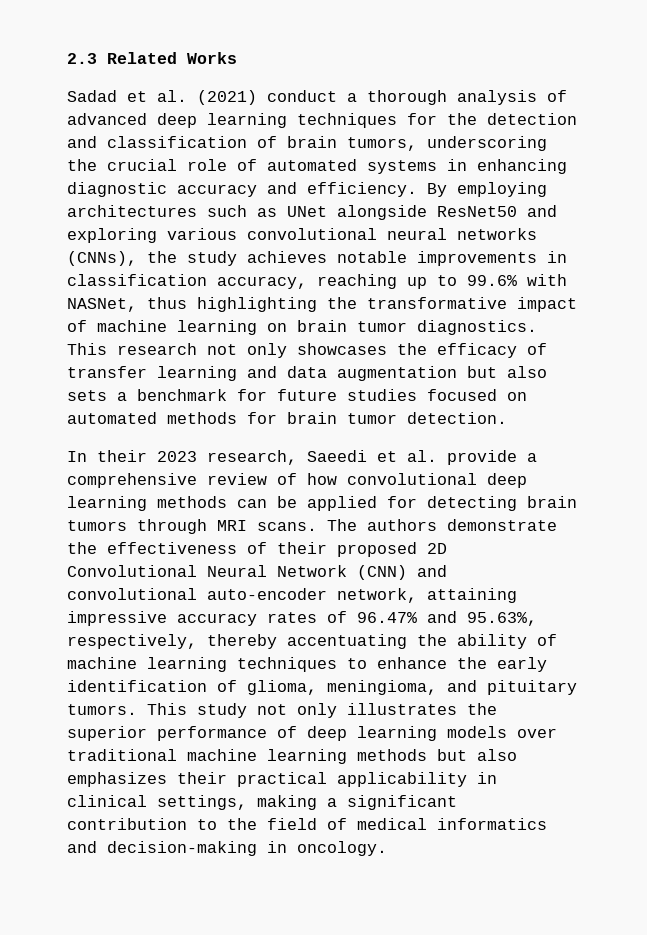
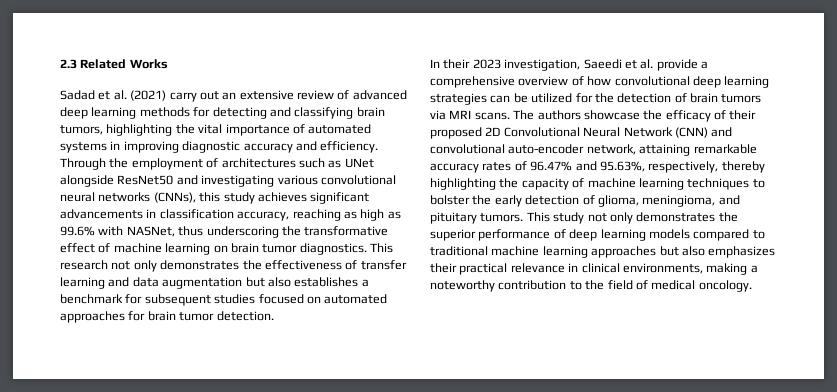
[267,90,567,105] [67,113,577,128] [67,136,547,151] [67,159,227,171] conduct a thorough analysis of advanced deep learning techniques for the detection and classification of brain tumors, underscoring the crucial role -> [169,90,407,102] [60,107,385,119] [60,124,290,136] carry out an extensive review of advanced deep learning methods for detecting and classifying brain tumors, highlighting the vital importance
[477,159,567,174] enhancing -> [123,141,179,153] improving
[427,182,547,197] By employing -> [60,158,219,170] Through the employment of
[67,228,157,243] exploring -> [201,175,275,187] investigating
[147,251,177,263] the -> [199,192,221,202] this
[337,251,537,266] notable improvements -> [310,192,370,204] [60,209,143,219] significant advancements
[407,275,457,289] up to -> [343,209,401,221] as high as
[197,297,317,312] highlighting -> [206,226,279,238] underscoring
[517,297,577,312] impact -> [60,243,95,253] effect
[297,343,517,358] showcases the efficacy -> [160,260,342,270] demonstrates the effectiveness
[67,390,107,401] sets -> [294,277,359,287] establishes
[277,389,337,401] future -> [144,294,211,306] subsequent
[167,412,237,424] methods -> [60,311,125,323] approaches
[207,450,297,465] research, -> [504,59,581,71] investigation,
[207,473,267,485] review -> [518,76,569,86] overview
[157,496,227,508] methods -> [430,93,487,105] strategies
[307,496,517,511] applied for detecting -> [531,93,687,103] utilized for the detection of
[137,519,207,534] through -> [430,110,446,120] via
[447,519,557,531] [67,542,237,554] demonstrate the effectiveness -> [583,110,711,122] showcase the efficacy
[67,611,167,626] impressive -> [693,144,757,154] remarkable
[287,634,527,649] accentuating the ability -> [430,178,569,190] highlighting the capacity
[377,657,447,669] enhance -> [430,195,470,205] bolster
[67,680,207,692] identification -> [525,195,580,205] detection
[347,703,457,715] illustrates -> [636,212,716,222] demonstrates
[517,728,557,738] over -> [693,229,765,241] compared to
[357,749,427,761] methods -> [591,246,657,258] approaches
[337,772,467,787] applicability -> [510,263,565,273] relevance
[157,795,247,810] settings, -> [622,263,703,274] environments,
[347,795,457,810] significant -> [430,280,495,292] noteworthy
[437,818,547,830] [67,841,287,856] informatics and decision-making in -> (696, 285) none

